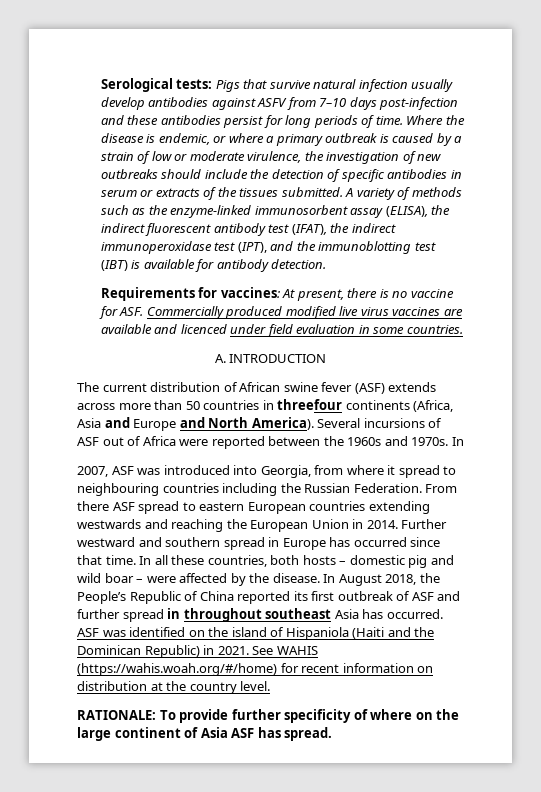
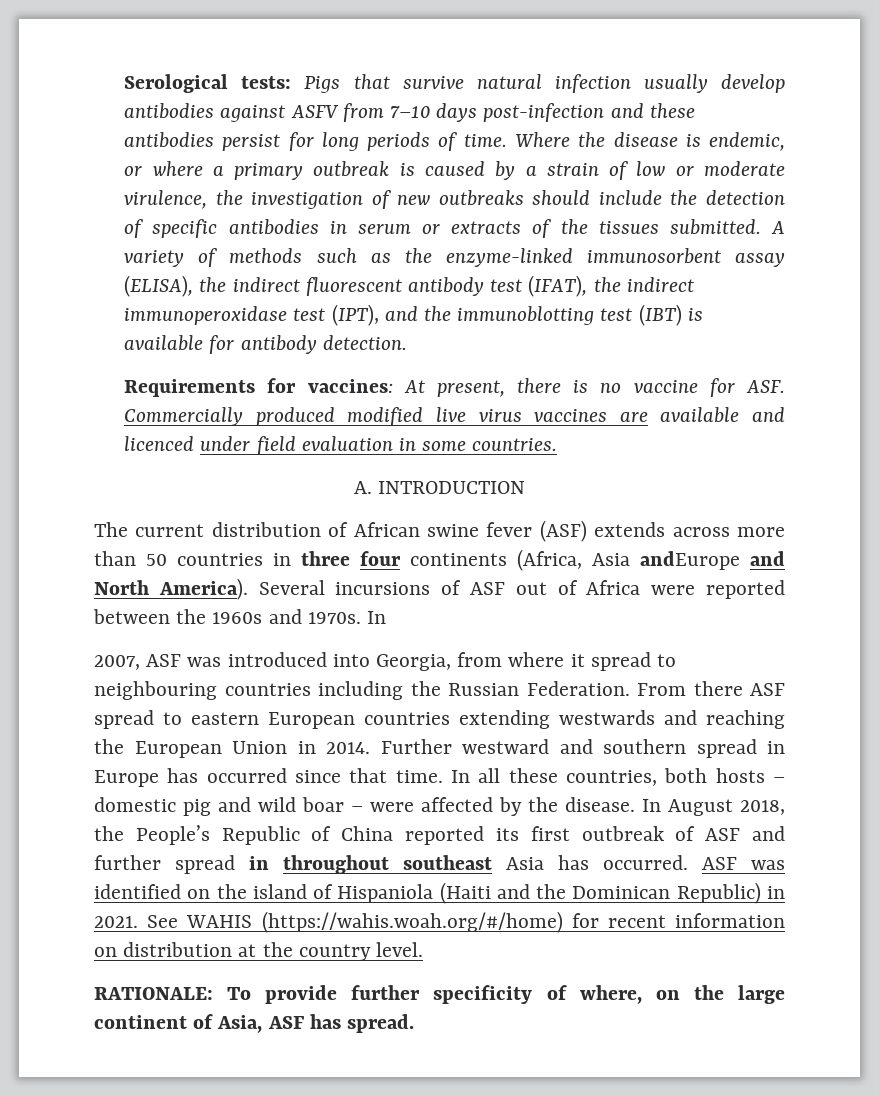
[277,399,343,410] threefour -> [301,551,401,566] three four
[104,417,177,431] and Europe -> [640,551,740,570] andEurope
[370,709,413,720] where -> [579,985,642,1004] where,
[200,727,228,738] Asia -> [217,1015,263,1033] Asia,

